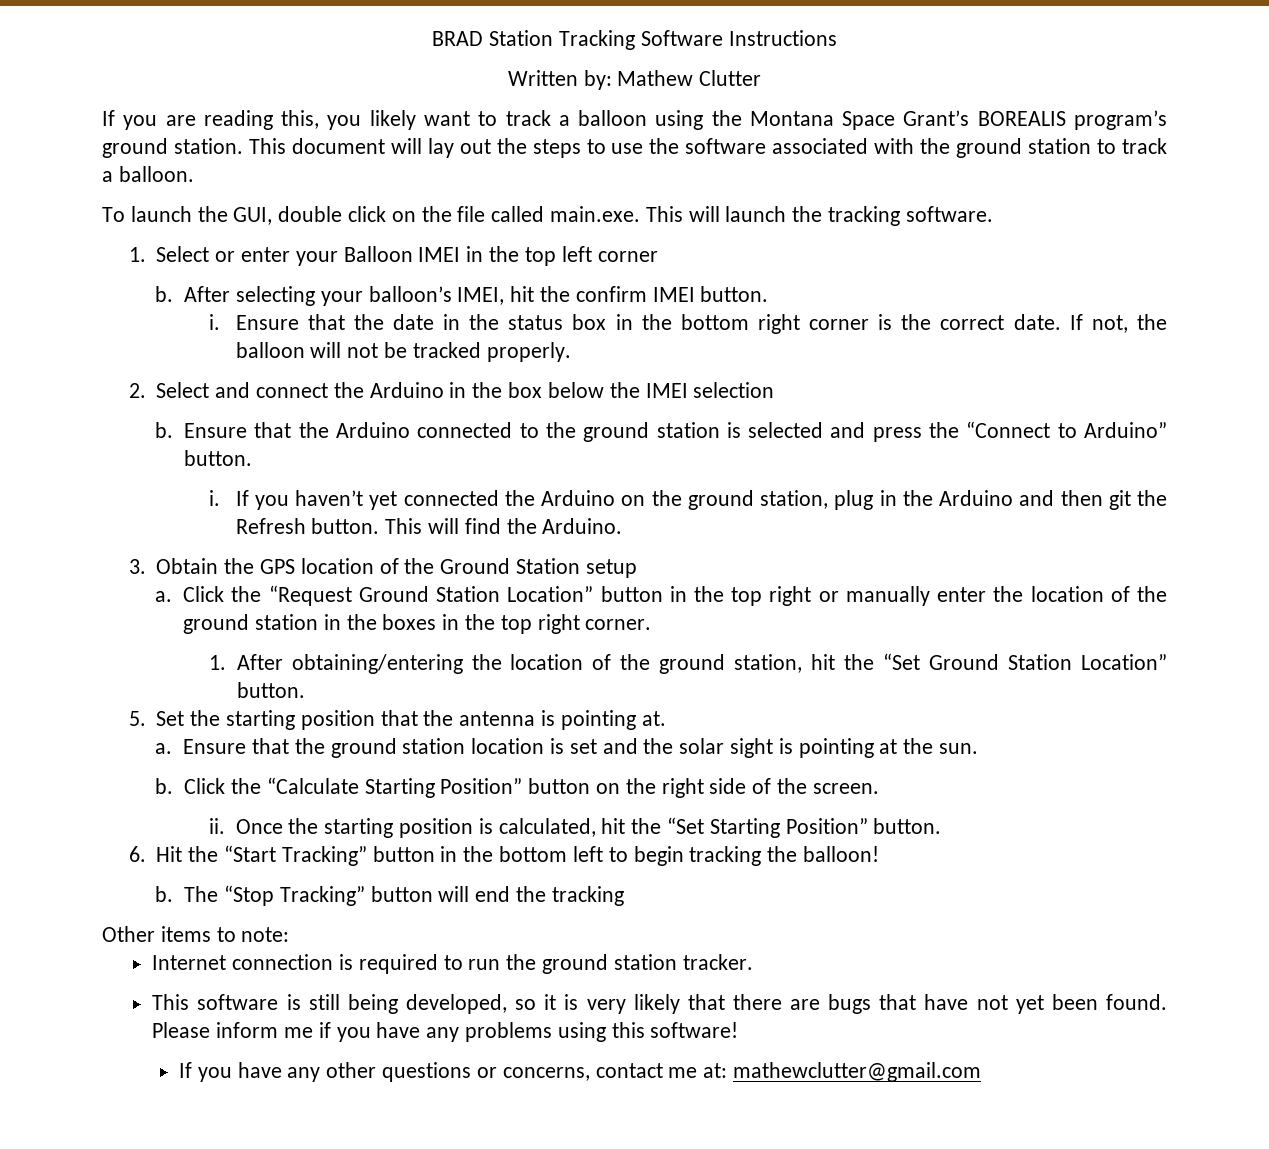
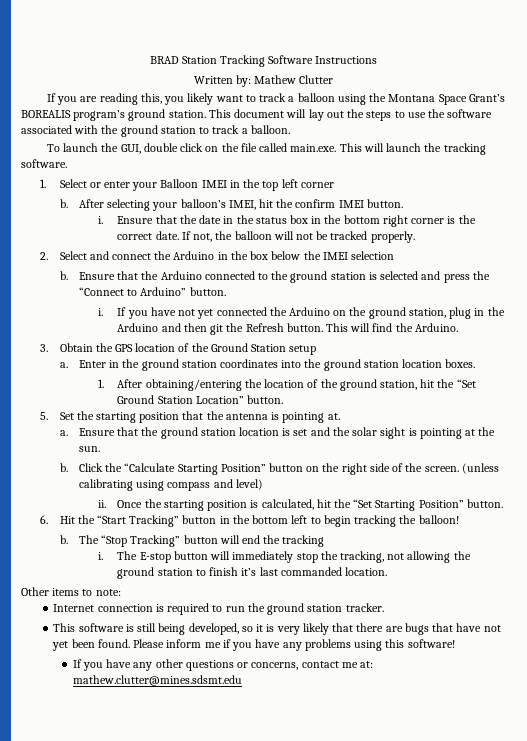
[295,490,364,506] haven’t -> [150,307,196,316] have not
[183,585,1167,606] [183,614,652,634] Click the “Request Ground Station Location” button in the top right or manually enter the location of the ground station in the boxes in the top right corner. -> [78,359,476,371] Enter in the ground station coordinates into the ground station location boxes.
(879, 788) none -> [461,463,499,474] [78,479,263,491] (unless calibrating using compass and level)
(624, 896) none -> [98,551,471,563] [117,567,387,579] // i. The E-stop button will immediately stop the tracking, not allowing the ground station to finish it’s last commanded location.
[732,1062,981,1082] mathewclutter@gmail.com -> [72,675,242,686] mathew.clutter@mines.sdsmt.edu

